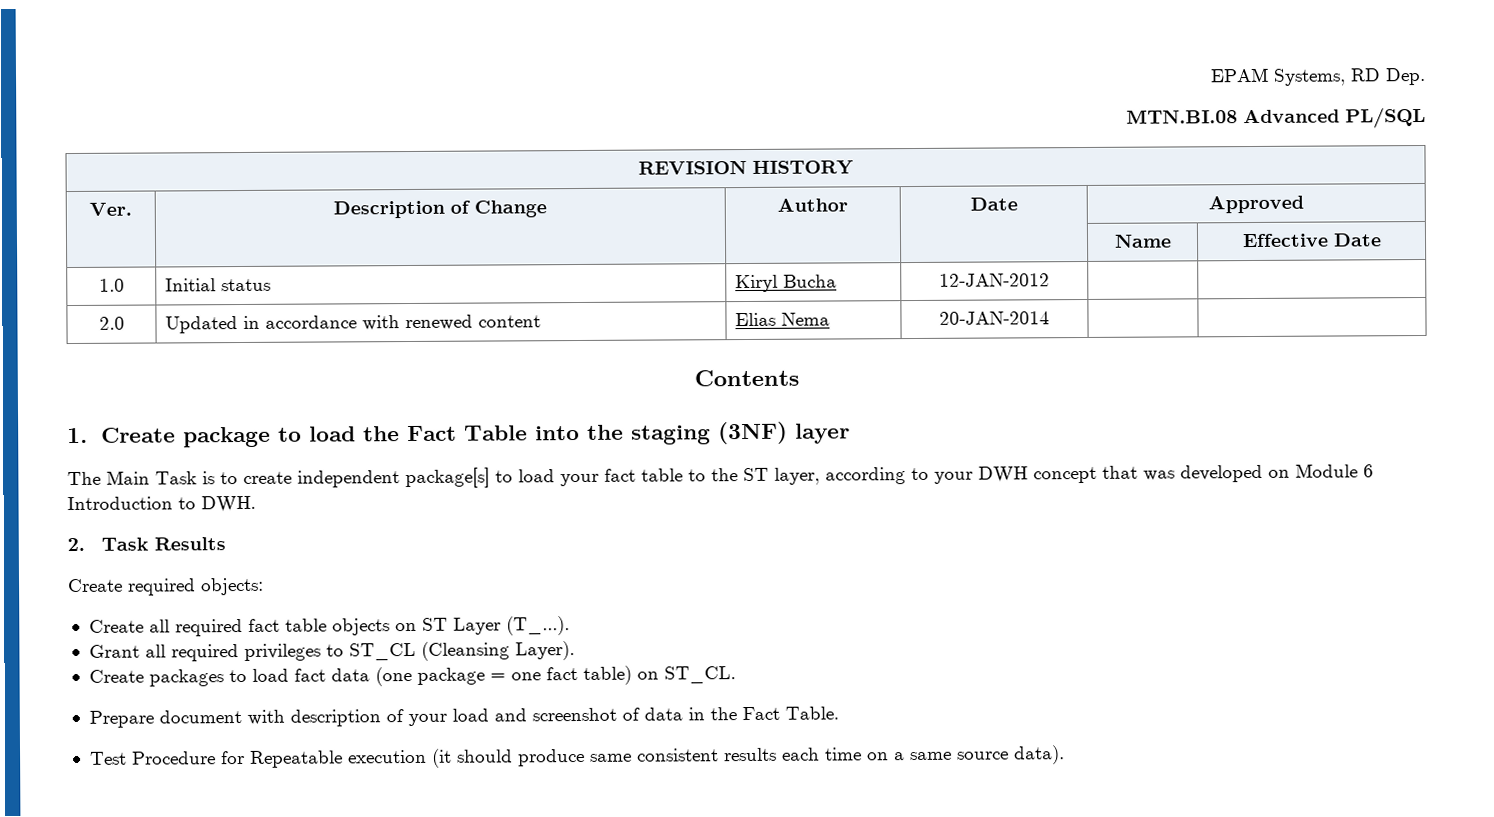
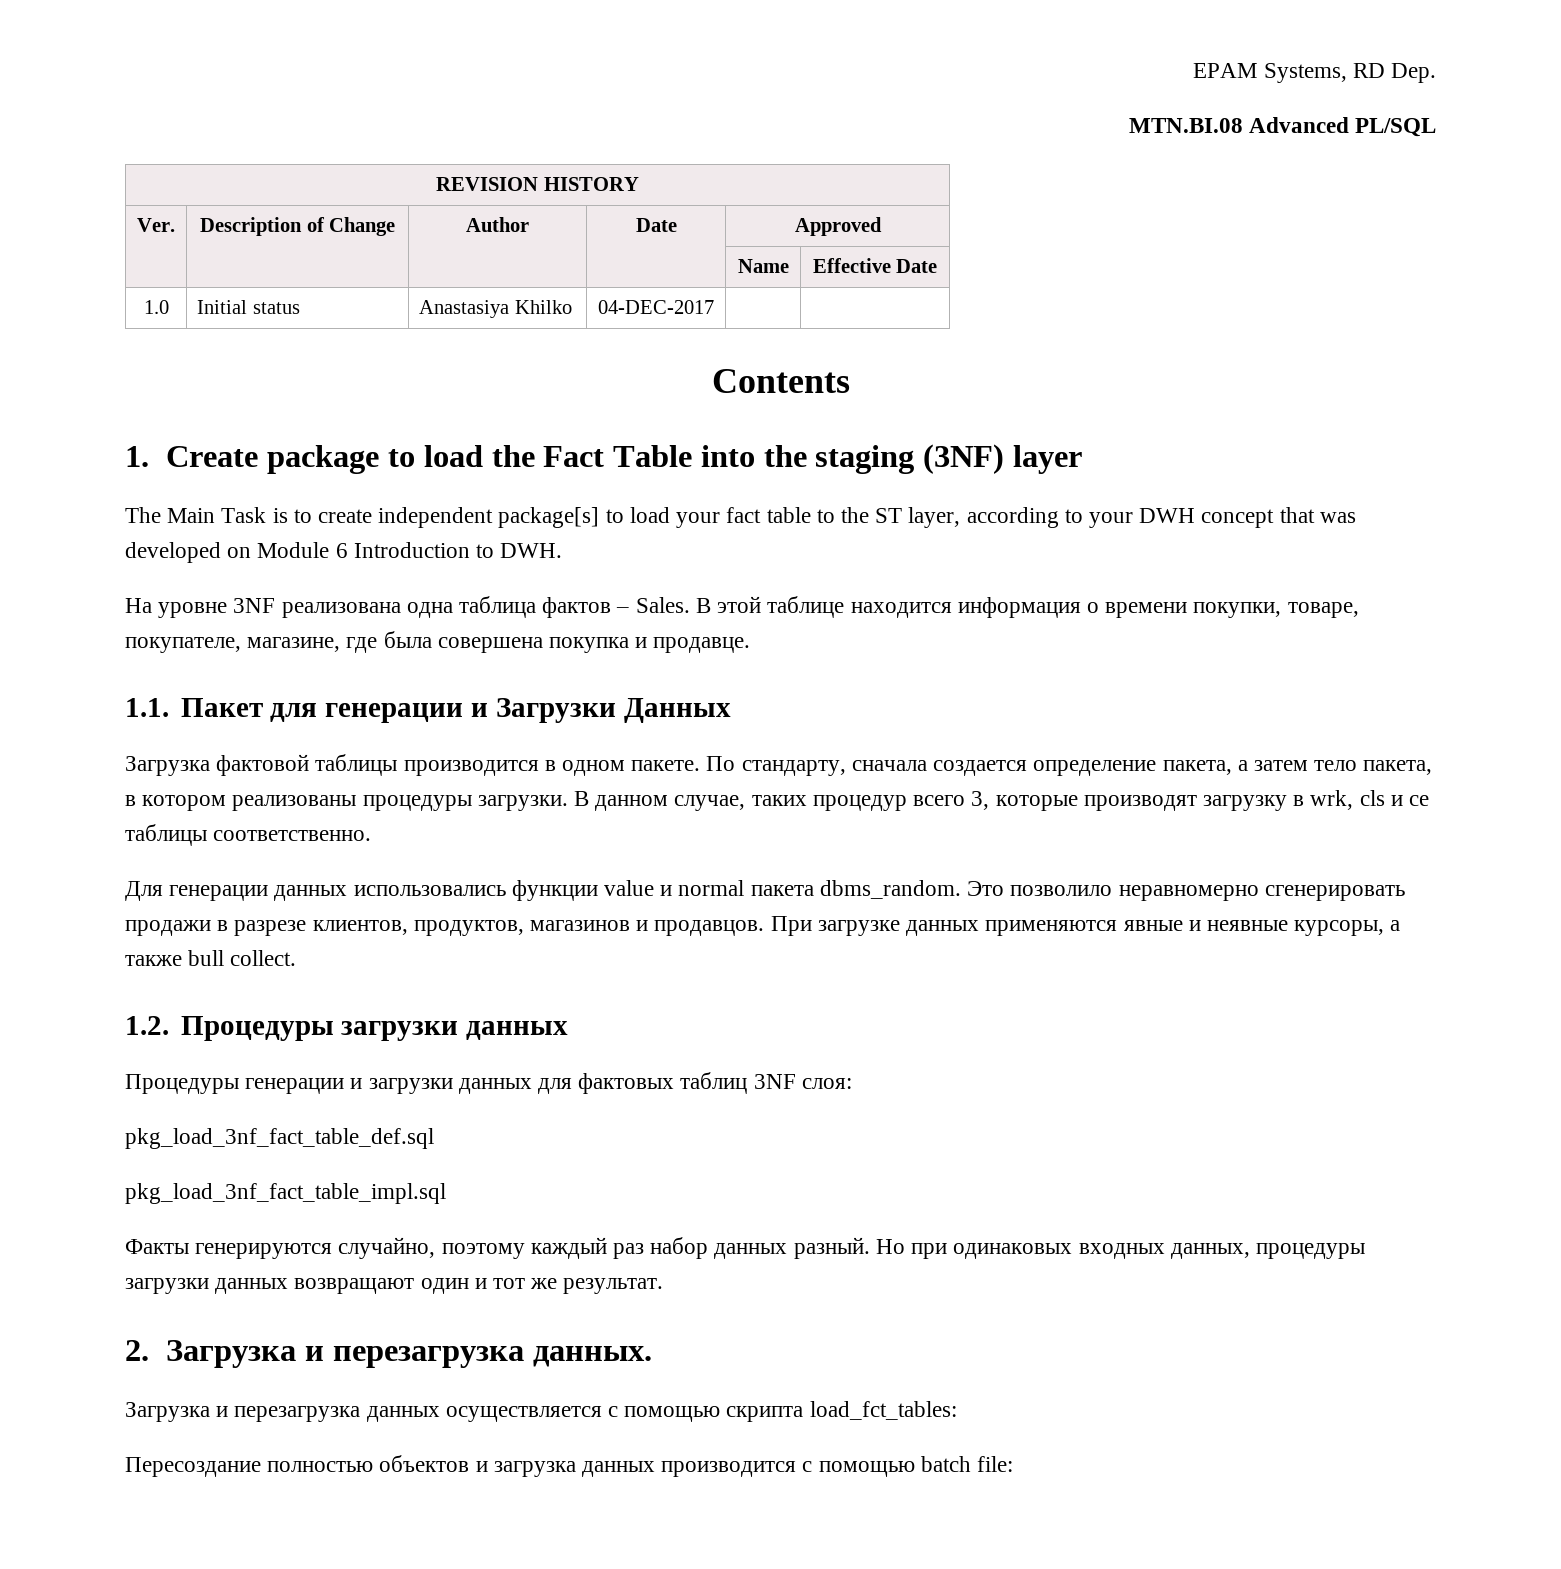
[734,274,837,293] [939,273,1050,287] [98,316,125,330] [164,314,541,334] [734,312,830,327] [939,311,1050,325] Kiryl Bucha | 12-JAN-2012 | | // 2.0 | Updated in accordance with renewed content | Elias Nema | 20-JAN-2014 -> [419,300,572,318] [598,300,714,314] Anastasiya Khilko | 04-DEC-2017
[67,537,227,552] [67,577,264,596] [88,616,570,637] [88,641,575,662] [88,665,736,687] [88,706,839,728] [89,745,1065,768] 2. Task Results // Create required objects: // Create all required fact table objects on ST Layer (T_...). // Grant all required privileges to ST_CL (Cleansing Layer). // Create packages to load fact data (one package = one fact table) on ST_CL. // Prepare document with description of your load and screenshot of data in the Fact Table. // Test Procedure for Repeatable execution (it should produce same consistent results each time on a same source data). -> [125,596,1359,618] [125,631,751,653] [125,698,731,723] [125,754,1433,776] [125,790,1429,811] [125,824,372,846] [125,880,1405,901] [125,916,1401,936] [125,950,297,966] [125,1016,569,1041] [125,1072,852,1094] [125,1128,434,1149] [125,1183,446,1204] [125,1237,1365,1259] [125,1278,664,1294] [125,1340,652,1368] [125,1401,957,1422] [125,1455,1014,1477] На уровне 3NF реализована одна таблица фактов – Sales. В этой таблице находится информация о времени покупки, товаре, покупателе, магазине, где была совершена покупка и продавце. // 1.1. Пакет для генерации и Загрузки Данных // Загрузка фактовой таблицы производится в одном пакете. По стандарту, сначала создается определение пакета, а затем тело пакета, в котором реализованы процедуры загрузки. В данном случае, таких процедур всего 3, которые производят загрузку в wrk, cls и ce таблицы соответственно. // Для генерации данных использовались функции value и normal пакета dbms_random. Это позволило неравномерно сгенерировать продажи в разрезе клиентов, продуктов, магазинов и продавцов. При загрузке данных применяются явные и неявные курсоры, а также bull collect. // 1.2. Процедуры загрузки данных // Процедуры генерации и загрузки данных для фактовых таблиц 3NF слоя: // pkg_load_3nf_fact_table_def.sql // pkg_load_3nf_fact_table_impl.sql // Факты генерируются случайно, поэтому каждый раз набор данных разный. Но при одинаковых входных данных, процедуры загрузки данных возвращают один и тот же результат. // 2. Загрузка и перезагрузка данных. // Загрузка и перезагрузка данных осуществляется с помощью скрипта load_fct_tables: // Пересоздание полностью объектов и загрузка данных производится с помощью batch file:

